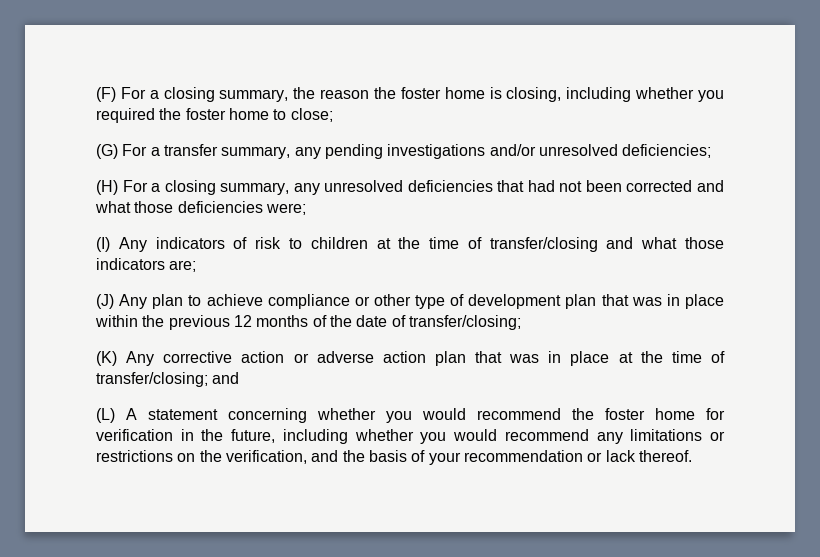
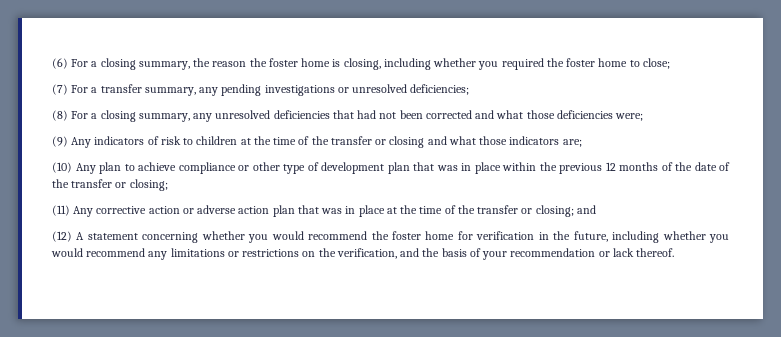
[96,87,116,102] (F) -> [52,58,68,69] (6)
[96,144,118,159] (G) -> [52,84,68,95] (7)
[489,144,536,156] and/or -> [337,87,349,93] or
[96,180,118,195] (H) -> [52,110,68,121] (8)
[96,237,110,252] (I) -> [52,136,68,147] (9)
[489,237,598,252] transfer/closing -> [311,136,425,148] the transfer or closing
[96,294,114,309] (J) -> [52,162,72,173] (10)
[408,315,521,330] [96,351,117,366] transfer/closing; // (K) -> [52,179,168,191] [52,205,70,216] the transfer or closing; // (11)
[96,372,208,387] transfer/closing; -> [457,205,574,217] the transfer or closing;
[96,408,115,423] (L) -> [52,231,72,242] (12)

